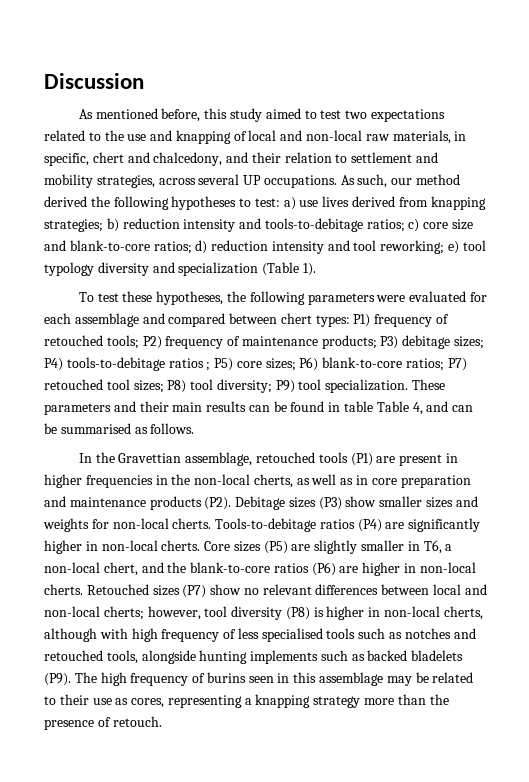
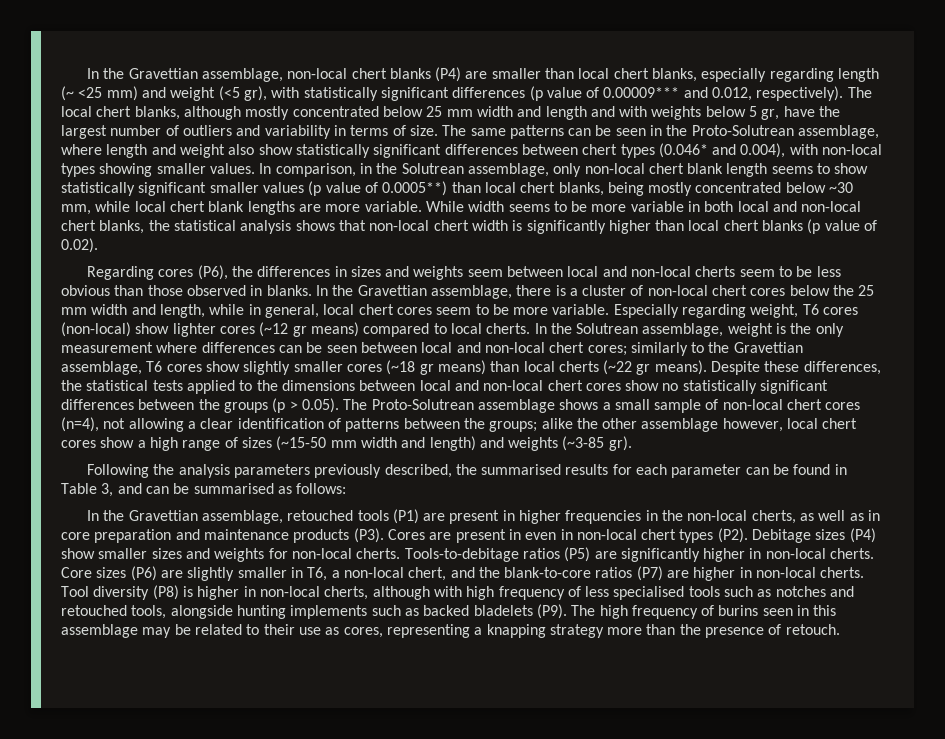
[44,73,144,89] [78,108,445,122] [44,130,467,144] [44,152,439,166] [44,174,461,188] [44,196,486,210] [44,218,474,232] [44,240,486,254] [44,262,316,276] [78,291,487,305] [44,313,450,327] [44,335,485,349] [44,357,467,371] [44,379,446,393] [44,401,247,415] Discussion // As mentioned before, this study aimed to test two expectations related to the use and knapping of local and non-local raw materials, in specific, chert and chalcedony, and their relation to settlement and mobility strategies, across several UP occupations. As such, our method derived the following hypotheses to test: a) use lives derived from knapping strategies; b) reduction intensity and tools-to-debitage ratios; c) core size and blank-to-core ratios; d) reduction intensity and tool reworking; e) tool typology diversity and specialization (Table 1). // To test these hypotheses, the following parameters were evaluated for each assemblage and compared between chert types: P1) frequency of retouched tools; P2) frequency of maintenance products; P3) debitage sizes; P4) tools-to-debitage ratios ; P5) core sizes; P6) blank-to-core ratios; P7) retouched tool sizes; P8) tool diversity; P9) tool specialization. These parameters and their main results -> [86,67,880,82] [61,86,872,101] [61,106,841,120] [61,125,880,139] [61,143,883,158] [61,163,869,177] [61,181,854,196] [61,201,862,215] [61,219,878,234] [61,238,98,253] [86,265,841,280] [61,285,875,299] [61,304,859,318] [61,322,844,337] [61,342,803,356] [61,360,881,375] [61,380,829,394] [61,398,861,413] [61,417,858,432] [61,436,632,451] [86,464,742,478] In the Gravettian assemblage, non-local chert blanks (P4) are smaller than local chert blanks, especially regarding length (~ <25 mm) and weight (<5 gr), with statistically significant differences (p value of 0.00009*** and 0.012, respectively). The local chert blanks, although mostly concentrated below 25 mm width and length and with weights below 5 gr, have the largest number of outliers and variability in terms of size. The same patterns can be seen in the Proto-Solutrean assemblage, where length and weight also show statistically significant differences between chert types (0.046* and 0.004), with non-local types showing smaller values. In comparison, in the Solutrean assemblage, only non-local chert blank length seems to show statistically significant smaller values (p value of 0.0005**) than local chert blanks, being mostly concentrated below ~30 mm, while local chert blank lengths are more variable. While width seems to be more variable in both local and non-local chert blanks, the statistical analysis shows that non-local chert width is significantly higher than local chert blanks (p value of 0.02). // Regarding cores (P6), the differences in sizes and weights seem between local and non-local cherts seem to be less obvious than those observed in blanks. In the Gravettian assemblage, there is a cluster of non-local chert cores below the 25 mm width and length, while in general, local chert cores seem to be more variable. Especially regarding weight, T6 cores (non-local) show lighter cores (~12 gr means) compared to local cherts. In the Solutrean assemblage, weight is the only measurement where differences can be seen between local and non-local chert cores; similarly to the Gravettian assemblage, T6 cores show slightly smaller cores (~18 gr means) than local cherts (~22 gr means). Despite these differences, the statistical tests applied to the dimensions between local and non-local chert cores show no statistically significant differences between the groups (p > 0.05). The Proto-Solutrean assemblage shows a small sample of non-local chert cores (n=4), not allowing a clear identification of patterns between the groups; alike the other assemblage however, local chert cores show a high range of sizes (~15-50 mm width and length) and weights (~3-85 gr). // Following the analysis parameters previously described, the summarised results for each parameter
[344,401,423,415] table Table 4, -> [61,483,114,497] Table 3,
[150,423,195,434] follows. -> [296,483,347,494] follows:
(202, 503) none -> [353,528,714,543] (P3). Cores are present in even in non-local chert types
[318,497,342,510] (P3) -> [849,528,876,543] (P4)
[357,519,382,532] (P4) -> [564,547,591,562] (P5)
[263,541,288,554] (P5) -> [130,566,157,581] (P6)
[311,562,336,576] (P6) -> [636,566,663,581] (P7)
[86,584,487,598] [44,606,228,620] Retouched sizes (P7) show no relevant differences between local and non-local cherts; however, tool -> [61,586,89,597] Tool

